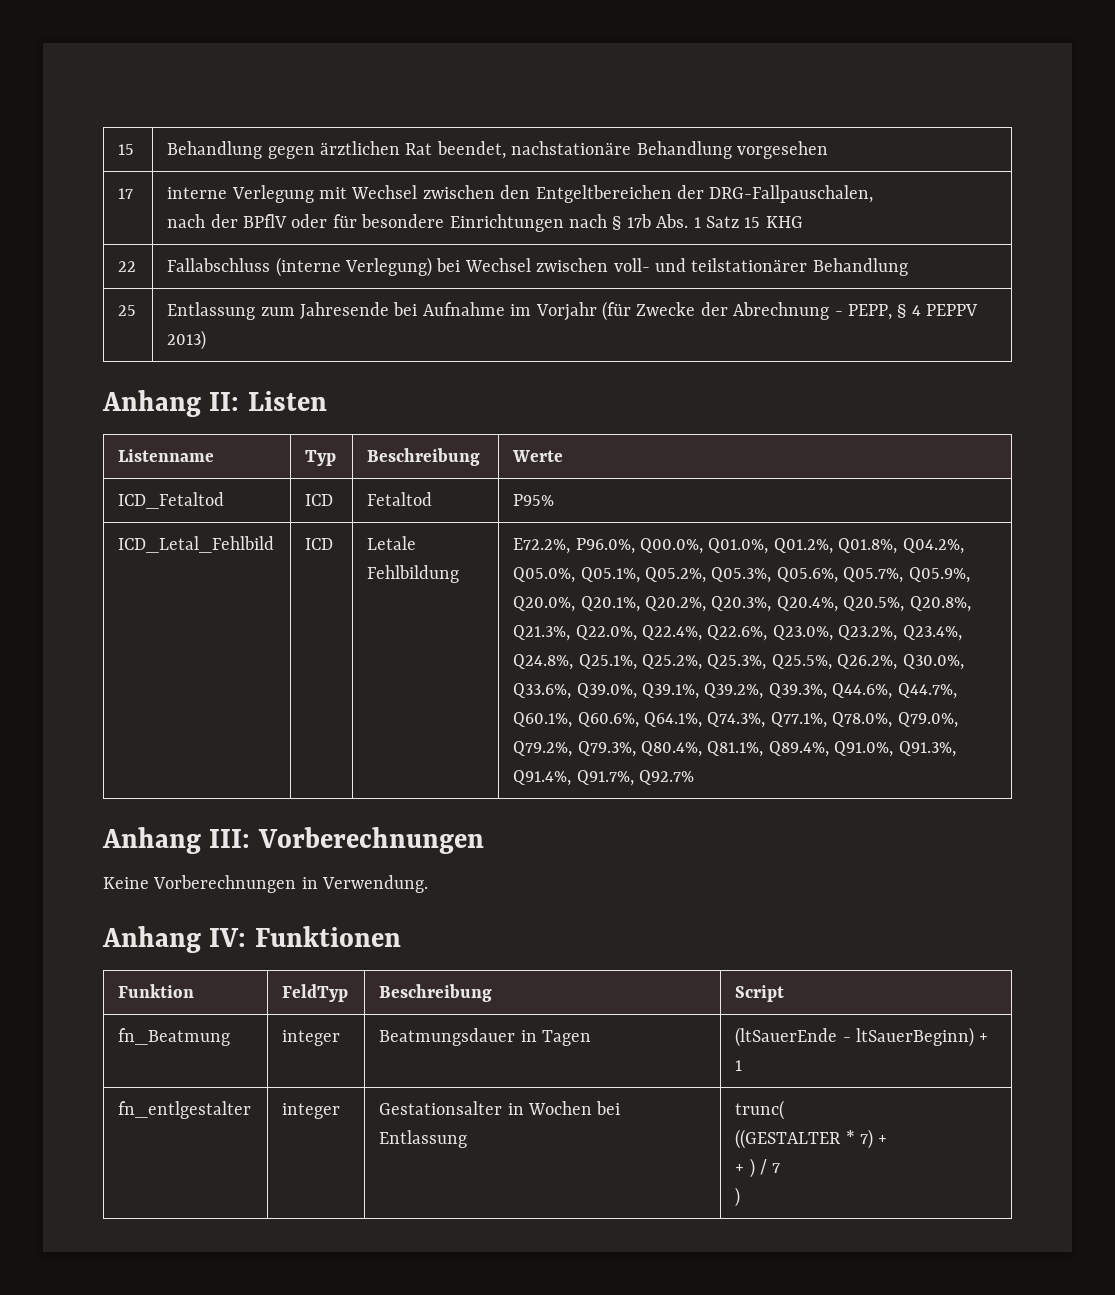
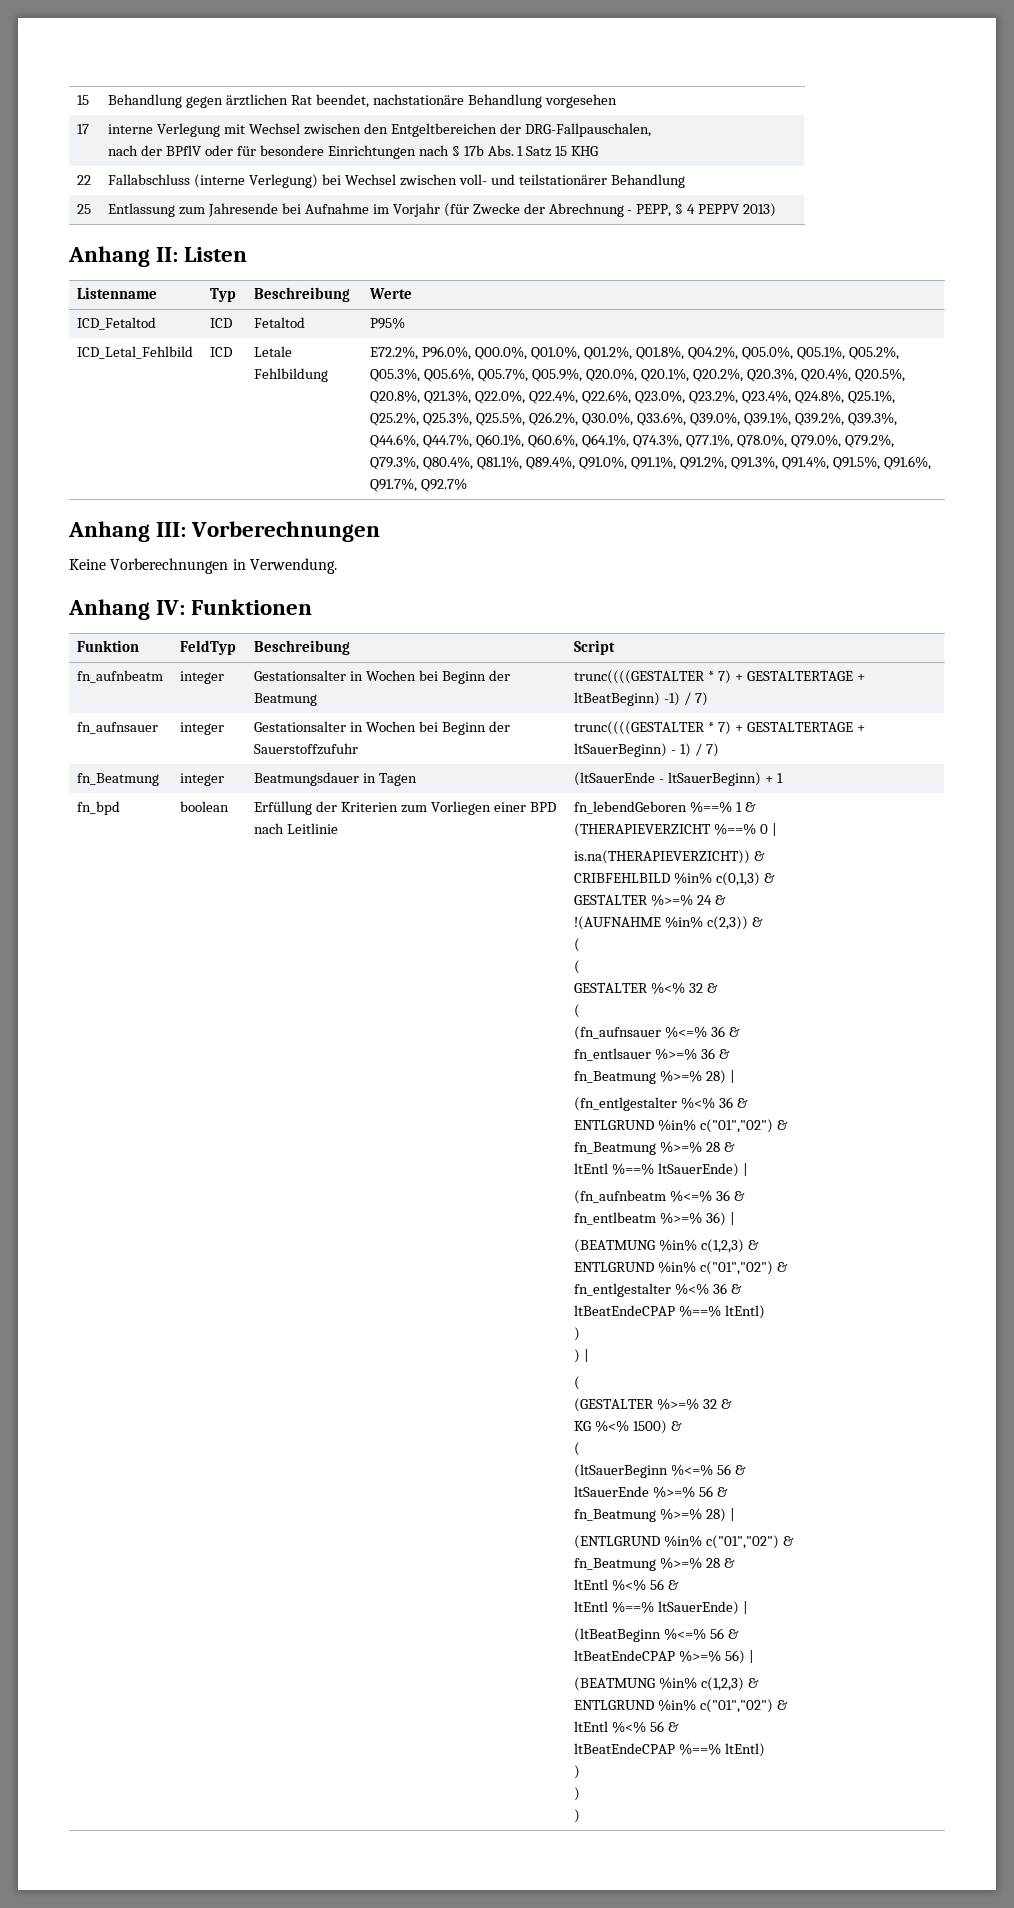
[898,741,956,757] [513,770,572,786] Q91.3%, Q91.4%, -> [630,456,931,470] Q91.1%, Q91.2%, Q91.3%, Q91.4%, Q91.5%, Q91.6%,
(785, 993) none -> [77,670,164,683] [180,671,225,684] [254,670,510,684] [254,693,318,706] [574,670,865,684] [574,692,709,706] [77,722,159,734] [180,722,225,735] [254,721,510,735] [254,743,359,755] [574,721,865,735] [574,743,720,757] // fn_aufnbeatm | integer | Gestationsalter in Wochen bei Beginn der Beatmung | trunc((((GESTALTER * 7) + GESTALTERTAGE + ltBeatBeginn) -1) / 7) // fn_aufnsauer | integer | Gestationsalter in Wochen bei Beginn der Sauerstoffzufuhr | trunc((((GESTALTER * 7) + GESTALTERTAGE + ltSauerBeginn) - 1) / 7)
[118,1101,252,1119] [282,1103,341,1119] [379,1101,621,1115] [379,1130,468,1148] [735,1100,785,1120] [735,1129,888,1149] [735,1158,781,1178] fn_entlgestalter | integer | Gestationsalter in Wochen bei Entlassung | trunc( // ((GESTALTER * 7) + // + ) / 7 -> [77,801,121,815] [180,801,230,812] [254,801,556,815] [254,823,339,834] [574,801,757,814] [574,823,778,837] [574,850,766,864] [574,872,776,886] [574,894,727,906] [574,916,764,930] [574,938,581,952] [574,960,581,974] [574,982,719,994] [574,1004,581,1018] [574,1026,741,1040] [574,1048,731,1061] [574,1070,736,1084] [574,1097,749,1111] [574,1119,789,1133] [574,1141,736,1155] [574,1163,749,1177] [574,1190,746,1204] [574,1212,736,1226] [574,1239,760,1253] [574,1261,789,1275] [574,1283,743,1297] [574,1305,766,1319] [574,1327,581,1341] [574,1349,590,1363] [574,1376,581,1390] [574,1398,733,1412] [574,1420,683,1434] [574,1442,581,1456] [574,1464,747,1478] [574,1486,729,1498] [574,1508,736,1522] [574,1535,795,1549] [574,1557,736,1571] [574,1579,680,1591] [574,1601,749,1615] [574,1628,740,1642] [574,1650,755,1664] [574,1677,760,1691] [574,1699,789,1713] [574,1721,680,1733] [574,1743,766,1757] [574,1765,581,1779] [574,1787,581,1801] fn_bpd | boolean | Erfüllung der Kriterien zum Vorliegen einer BPD nach Leitlinie | fn_lebendGeboren %==% 1 & // (THERAPIEVERZICHT %==% 0 | // is.na(THERAPIEVERZICHT)) & // CRIBFEHLBILD %in% c(0,1,3) & // GESTALTER %>=% 24 & // !(AUFNAHME %in% c(2,3)) & // ( // ( // GESTALTER %<% 32 & // ( // (fn_aufnsauer %<=% 36 & // fn_entlsauer %>=% 36 & // fn_Beatmung %>=% 28) | // (fn_entlgestalter %<% 36 & // ENTLGRUND %in% c("01","02") & // fn_Beatmung %>=% 28 & // ltEntl %==% ltSauerEnde) | // (fn_aufnbeatm %<=% 36 & // fn_entlbeatm %>=% 36) | // (BEATMUNG %in% c(1,2,3) & // ENTLGRUND %in% c("01","02") & // fn_entlgestalter %<% 36 & // ltBeatEndeCPAP %==% ltEntl) // ) // ) | // ( // (GESTALTER %>=% 32 & // KG %<% 1500) & // ( // (ltSauerBeginn %<=% 56 & // ltSauerEnde %>=% 56 & // fn_Beatmung %>=% 28) | // (ENTLGRUND %in% c("01","02") & // fn_Beatmung %>=% 28 & // ltEntl %<% 56 & // ltEntl %==% ltSauerEnde) | // (ltBeatBeginn %<=% 56 & // ltBeatEndeCPAP %>=% 56) | // (BEATMUNG %in% c(1,2,3) & // ENTLGRUND %in% c("01","02") & // ltEntl %<% 56 & // ltBeatEndeCPAP %==% ltEntl) // ) // )

